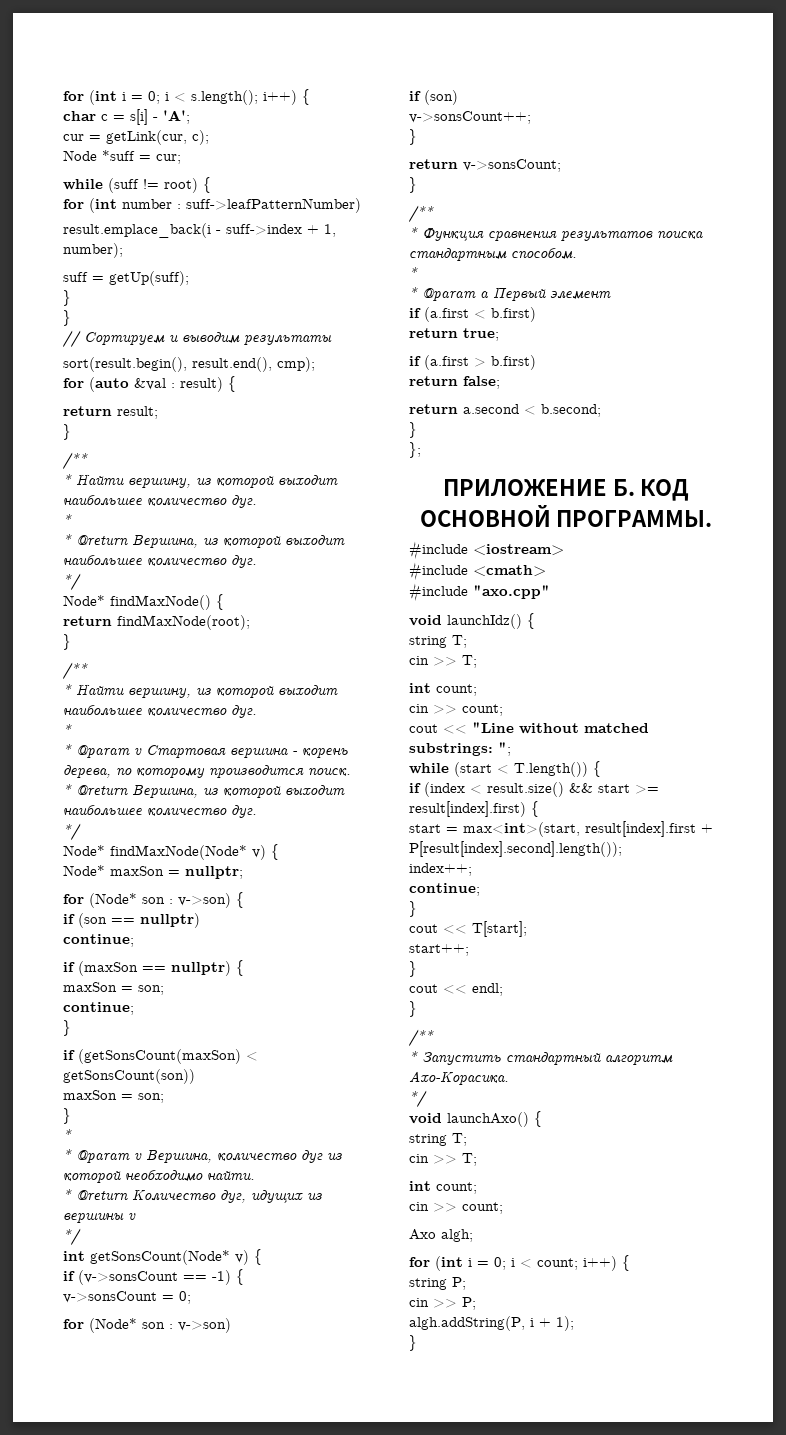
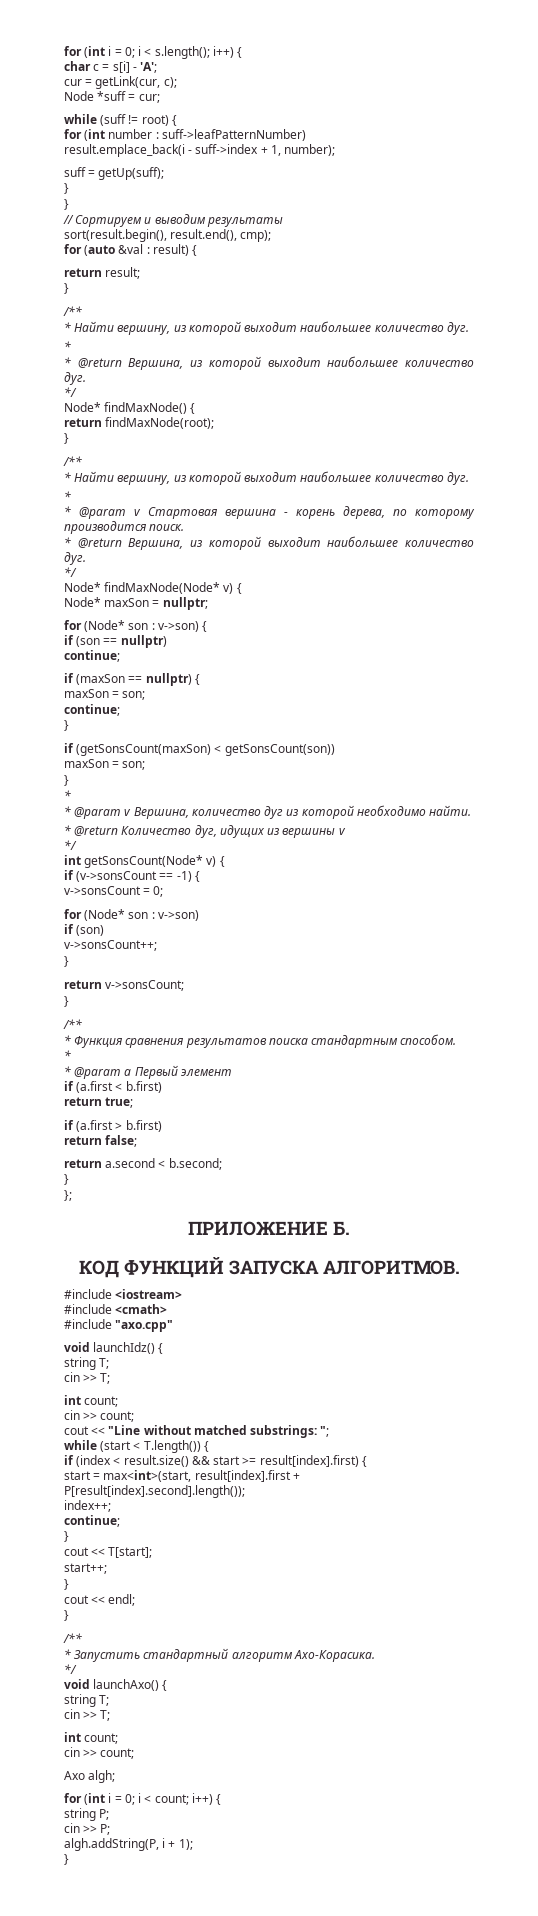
[640,479,690,501] [419,505,713,527] КОД ОСНОВНОЙ ПРОГРАММЫ. -> [78,1257,460,1278] // КОД ФУНКЦИЙ ЗАПУСКА АЛГОРИТМОВ.

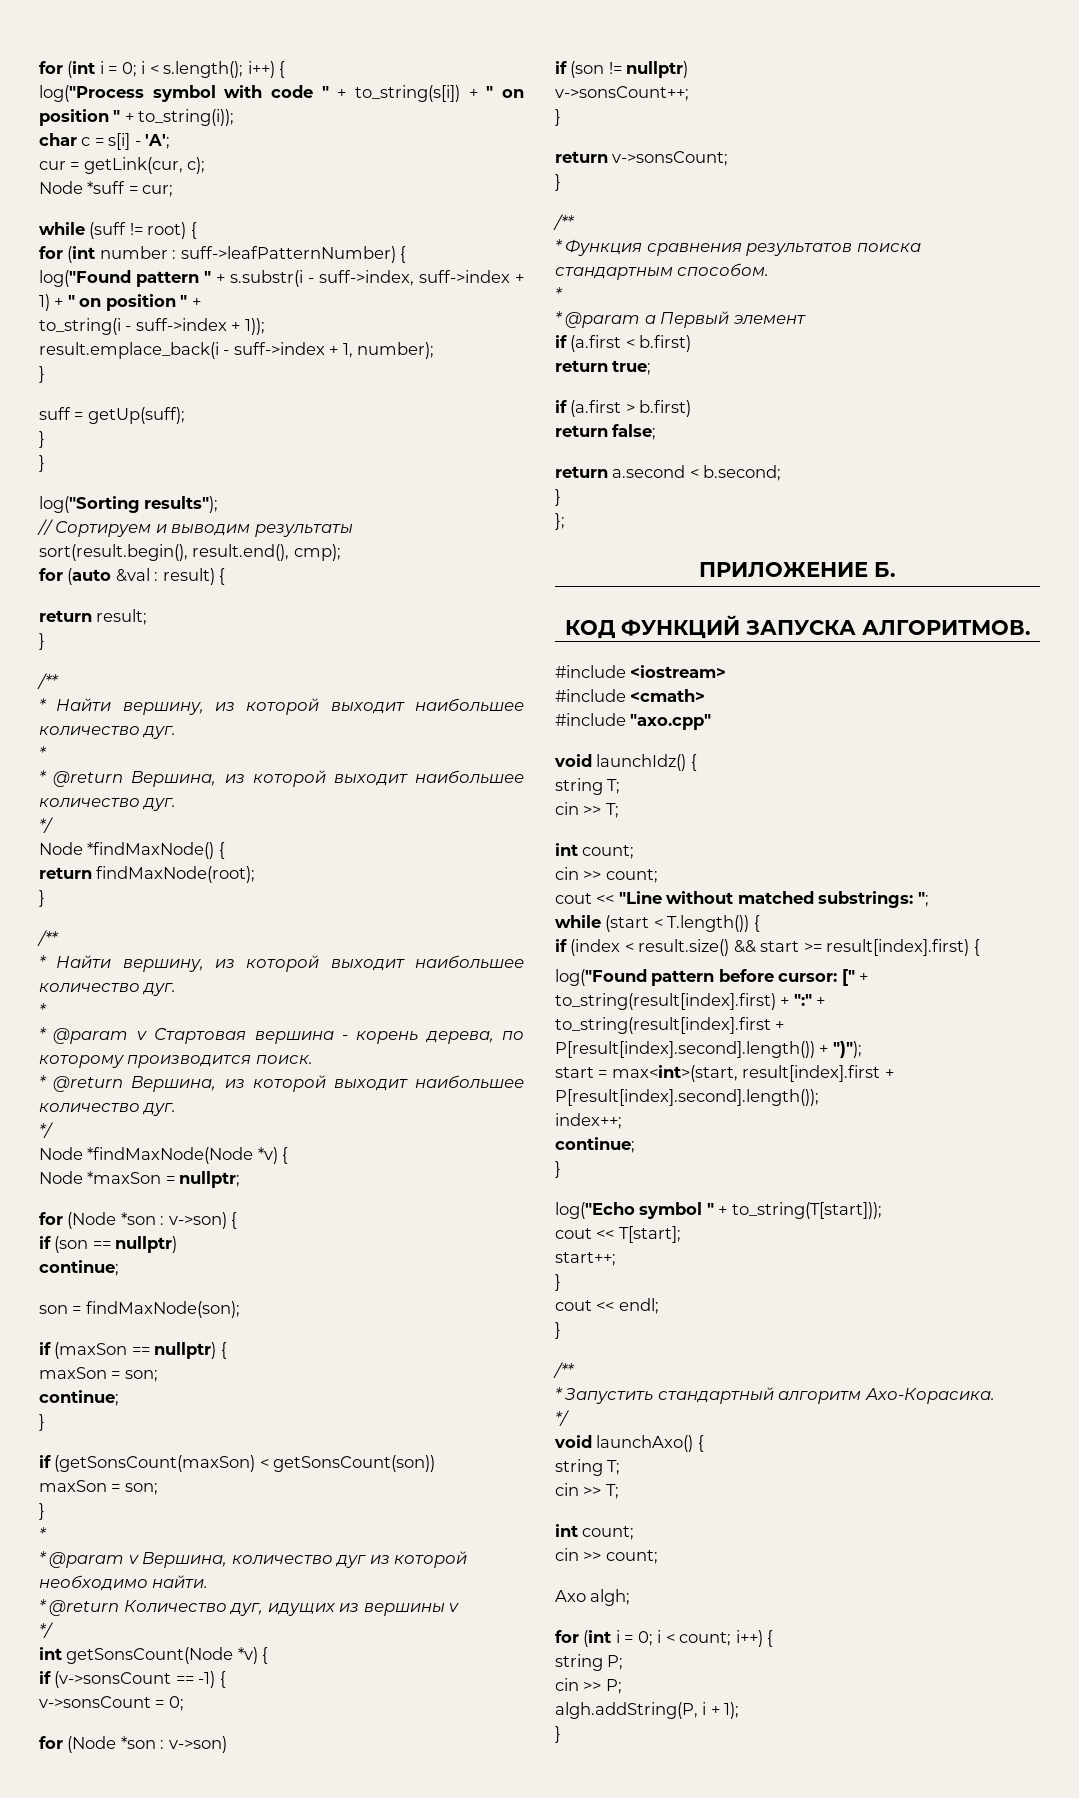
(243, 52) none -> [39,85,525,102] [39,109,235,126] // log("Process symbol with code " + to_string(s[i]) + " on position " + to_string(i));
(306, 135) none -> [400,246,407,263] [39,270,524,287] [39,294,201,311] [39,318,265,335] { // log("Found pattern " + s.substr(i - suff->index, suff->index + 1) + " on position " + // to_string(i - suff->index + 1));
(336, 150) none -> [39,366,45,383] // }
(69, 204) none -> [39,496,219,513] // log("Sorting results");
[64,402,188,414] Node* findMaxNode() -> [39,842,215,859] Node *findMaxNode()
[64,582,242,594] [64,597,150,607] Node* findMaxNode(Node* v) { // Node* maxSon -> [39,1147,289,1164] [39,1171,162,1184] Node *findMaxNode(Node *v) { // Node *maxSon
[84,620,149,632] (Node* son -> [67,1212,156,1229] (Node *son
(120, 656) none -> [39,1301,240,1318] // son = findMaxNode(son);
[84,855,217,868] getSonsCount(Node* v) -> [66,1647,258,1664] getSonsCount(Node *v)
[84,909,149,921] (Node* son -> [67,1736,156,1753] (Node *son
[76,925,105,936] (son) -> [570,61,689,78] (son != nullptr)
(367, 1461) none -> [555,969,869,986] [555,993,826,1010] [555,1017,785,1034] [555,1041,862,1058] // log("Found pattern before cursor: [" + to_string(result[index].first) + ":" + to_string(result[index].first + P[result[index].second].length()) + ")");
(69, 1536) none -> [555,1202,882,1219] // log("Echo symbol " + to_string(T[start]));

